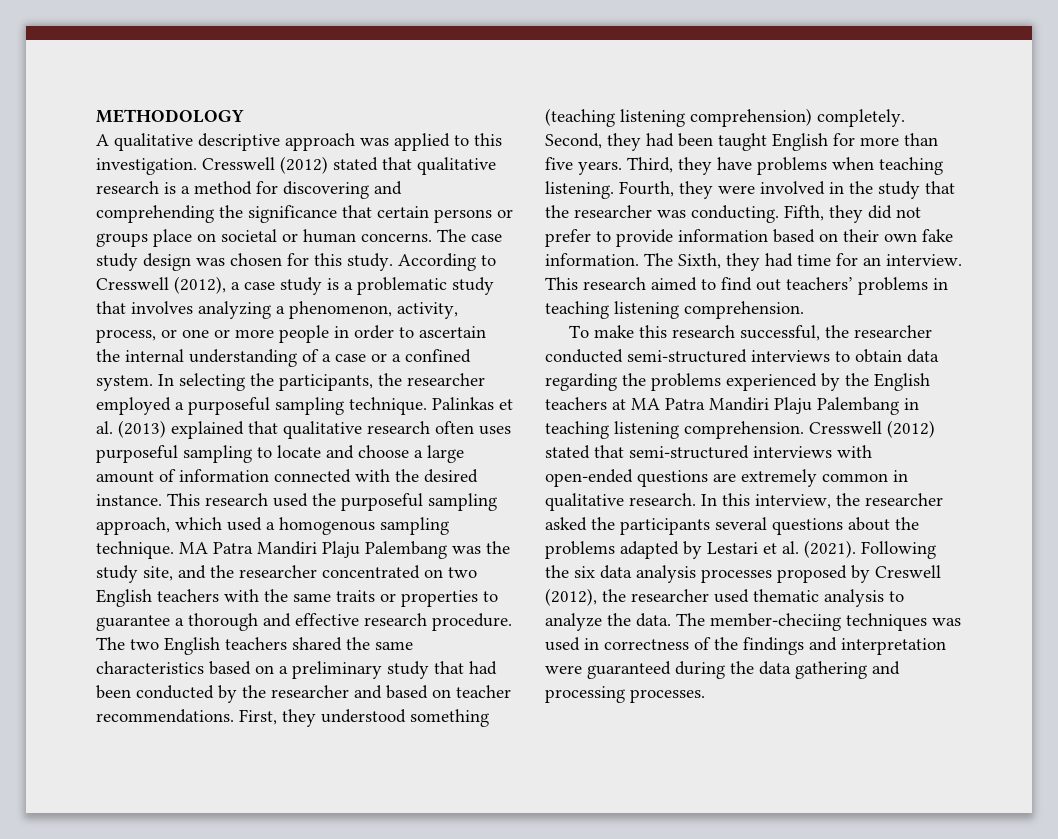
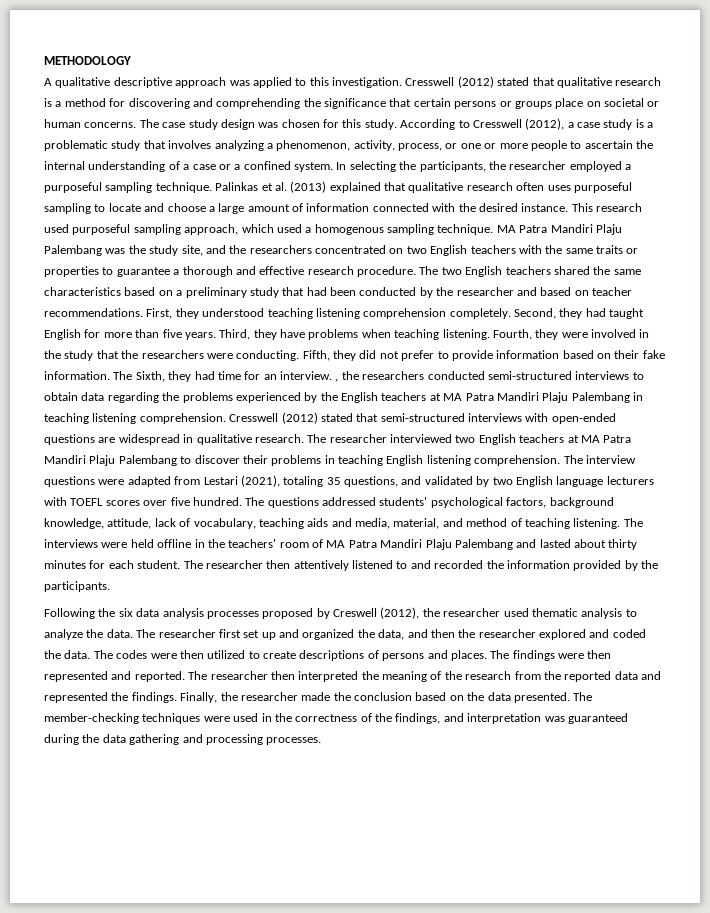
[334,325,394,339] in order -> (567, 145) none
[312,493,336,506] the -> (69, 228) none
[239,565,317,578] researcher -> [249,245,312,254] researchers
[410,709,489,727] [545,108,812,127] something (teaching listening comprehension) -> [267,308,447,319] teaching listening comprehension
[678,133,713,147] been -> (606, 312) none
[574,205,686,218] researcher was -> [141,350,233,359] researchers were
[884,233,917,242] own -> (640, 354) none
[545,277,948,295] [545,301,804,319] [569,325,933,341] This research aimed to find out teachers’ problems in teaching listening comprehension. // To make this research successful, the researcher -> [335,371,425,382] , the researchers
[741,469,888,487] extremely common -> [118,434,180,445] widespread
[701,493,943,509] [545,517,919,535] [545,540,856,559] In this interview, the researcher asked the participants several questions about the problems adapted by Lestari et al. (2021). -> [307,434,632,445] [44,455,636,466] [44,475,654,487] [44,497,614,508] [44,518,643,529] [44,539,638,550] [44,560,658,571] [44,581,110,592] The researcher interviewed two English teachers at MA Patra Mandiri Plaju Palembang to discover their problems in teaching English listening comprehension. The interview questions were adapted from Lestari (2021), totaling 35 questions, and validated by two English language lecturers with TOEFL scores over five hundred. The questions addressed students' psychological factors, background knowledge, attitude, lack of vocabulary, teaching aids and media, material, and method of teaching listening. The interviews were held offline in the teachers' room of MA Patra Mandiri Plaju Palembang and lasted about thirty minutes for each student. The researcher then attentively listened to and recorded the information provided by the participants. //
[710,613,961,631] member-checiing techniques was -> [158,629,646,640] [44,650,612,661] [44,671,661,682] [44,692,593,703] [44,713,230,724] researcher first set up and organized the data, and then the researcher explored and coded the data. The codes were then utilized to create descriptions of persons and places. The findings were then represented and reported. The researcher then interpreted the meaning of the research from the reported data and represented the findings. Finally, the researcher made the conclusion based on the data presented. The member-checking techniques were
(599, 644) none -> [274,713,292,722] the
[743,637,804,655] findings -> [395,713,441,724] findings,
[545,665,582,674] were -> [544,716,565,722] was

